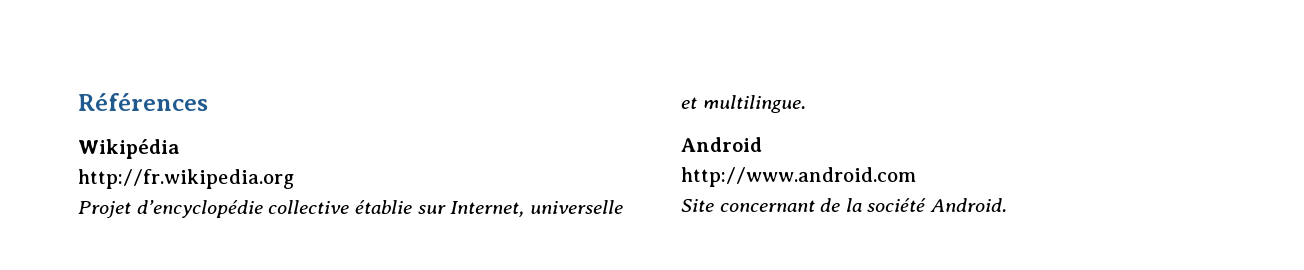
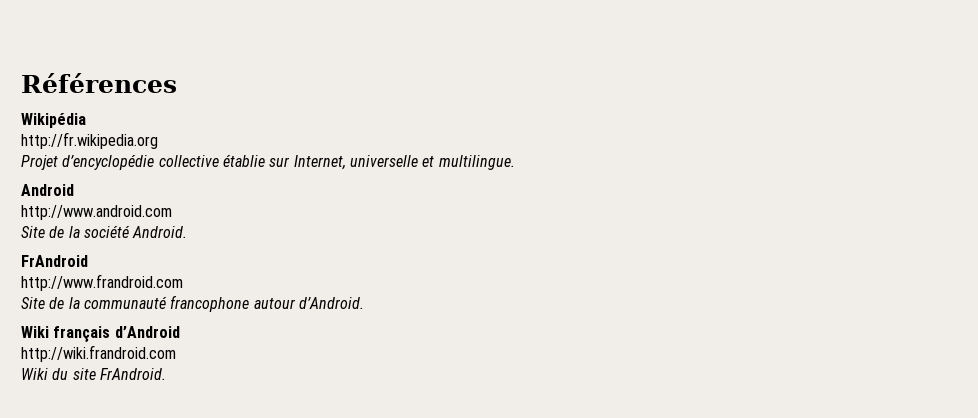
[719,200,815,212] concernant -> (45, 232) none
(1007, 205) none -> [21,255,88,267] [21,274,183,291] [21,295,364,312] [21,326,180,342] [21,345,176,362] [21,368,166,380] // FrAndroid // http://www.frandroid.com // Site de la communauté francophone autour d’Android. // Wiki français d’Android // http://wiki.frandroid.com // Wiki du site FrAndroid.

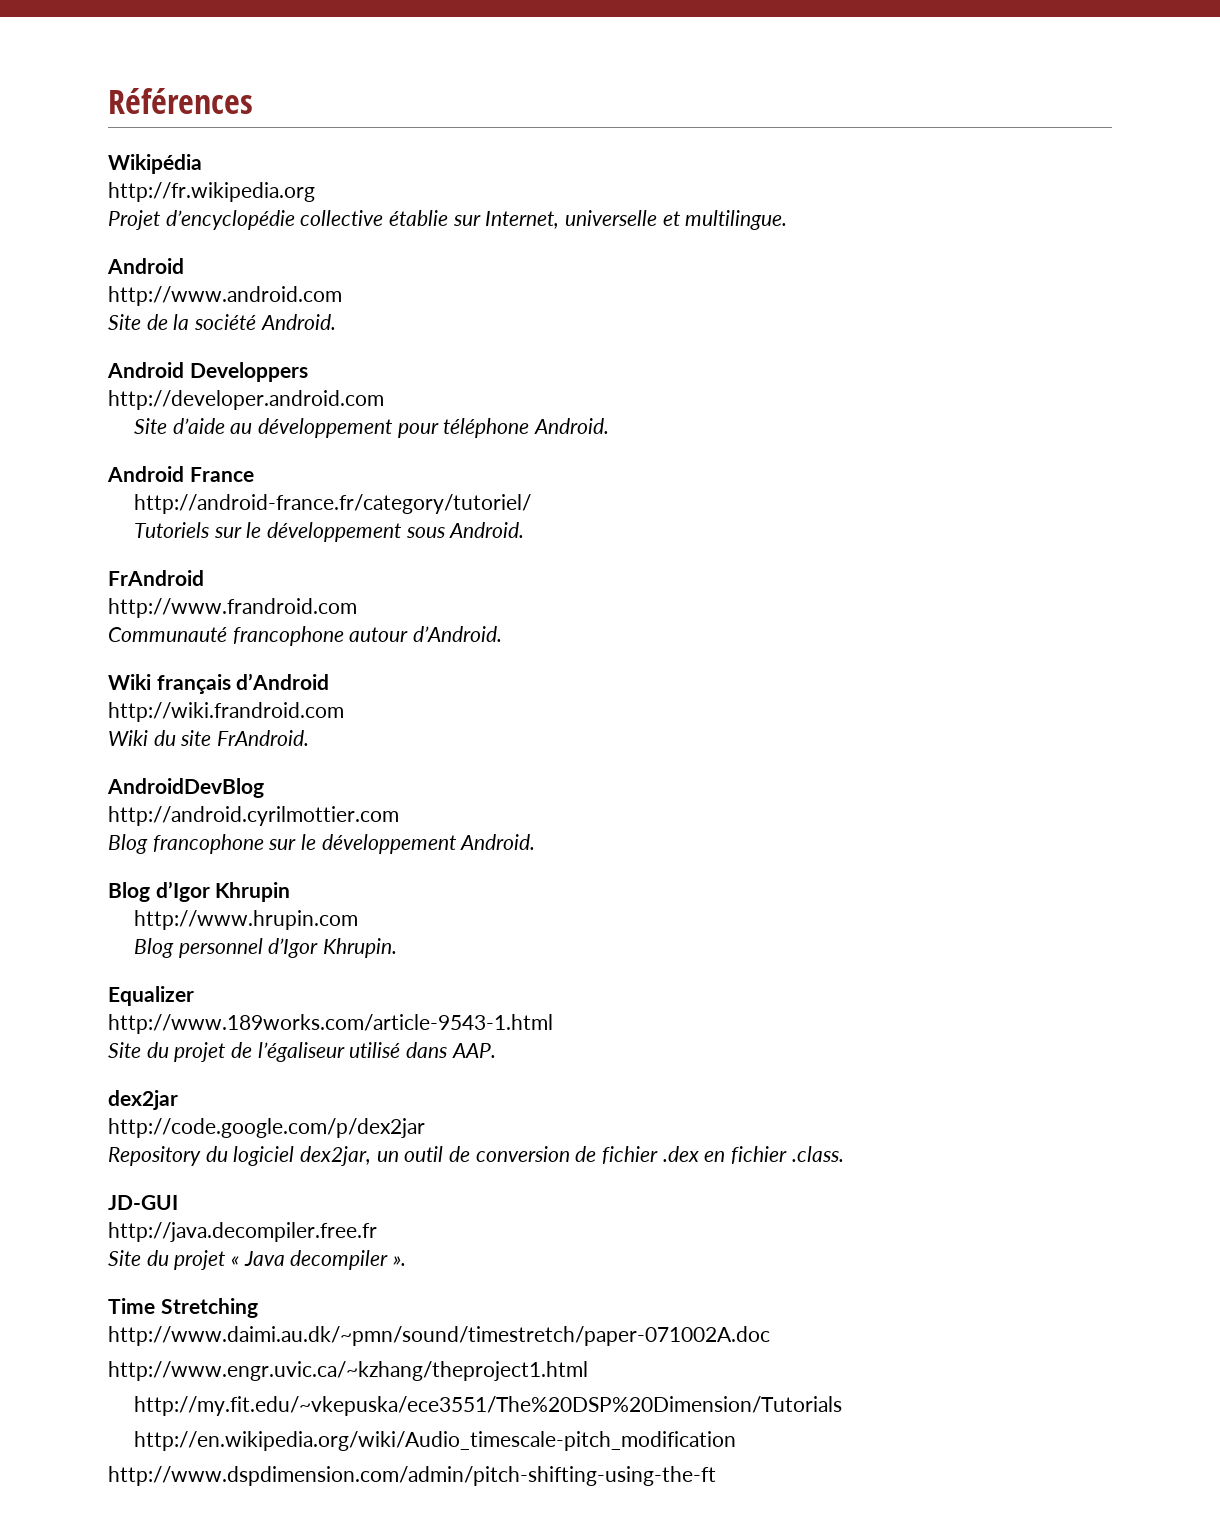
[21,255,88,267] [21,274,183,291] [21,296,167,309] FrAndroid // http://www.frandroid.com // Site de la communauté -> [107,362,308,382] [108,390,384,410] [133,418,609,438] [107,466,254,482] [133,494,531,514] [133,522,525,542] [108,570,204,586] [108,598,357,618] [108,627,227,642] Android Developpers // http://developer.android.com // Site d’aide au développement pour téléphone Android. // Android France // http://android-france.fr/category/tutoriel/ // Tutoriels sur le développement sous Android. // FrAndroid // http://www.frandroid.com // Communauté
(166, 374) none -> [107,778,264,798] [108,806,399,826] [108,834,536,854] [108,881,291,902] [133,910,358,930] [133,938,397,958] [108,986,194,1006] [108,1014,553,1034] [108,1042,496,1062] [108,1090,178,1110] [108,1118,425,1138] [108,1146,844,1166] [108,1195,178,1210] [108,1222,377,1242] [108,1250,407,1270] [108,1298,258,1318] [108,1326,770,1346] [108,1361,588,1381] [133,1396,842,1416] [133,1431,736,1451] [108,1466,716,1486] // AndroidDevBlog // http://android.cyrilmottier.com // Blog francophone sur le développement Android. // Blog d’Igor Khrupin // http://www.hrupin.com // Blog personnel d’Igor Khrupin. // Equalizer // http://www.189works.com/article-9543-1.html // Site du projet de l’égaliseur utilisé dans AAP. // dex2jar // http://code.google.com/p/dex2jar // Repository du logiciel dex2jar, un outil de conversion de fichier .dex en fichier .class. // JD-GUI // http://java.decompiler.free.fr // Site du projet « Java decompiler ». // Time Stretching // http://www.daimi.au.dk/~pmn/sound/timestretch/paper-071002A.doc // http://www.engr.uvic.ca/~kzhang/theproject1.html // http://my.fit.edu/~vkepuska/ece3551/The%20DSP%20Dimension/Tutorials // http://en.wikipedia.org/wiki/Audio_timescale-pitch_modification // http://www.dspdimension.com/admin/pitch-shifting-using-the-ft

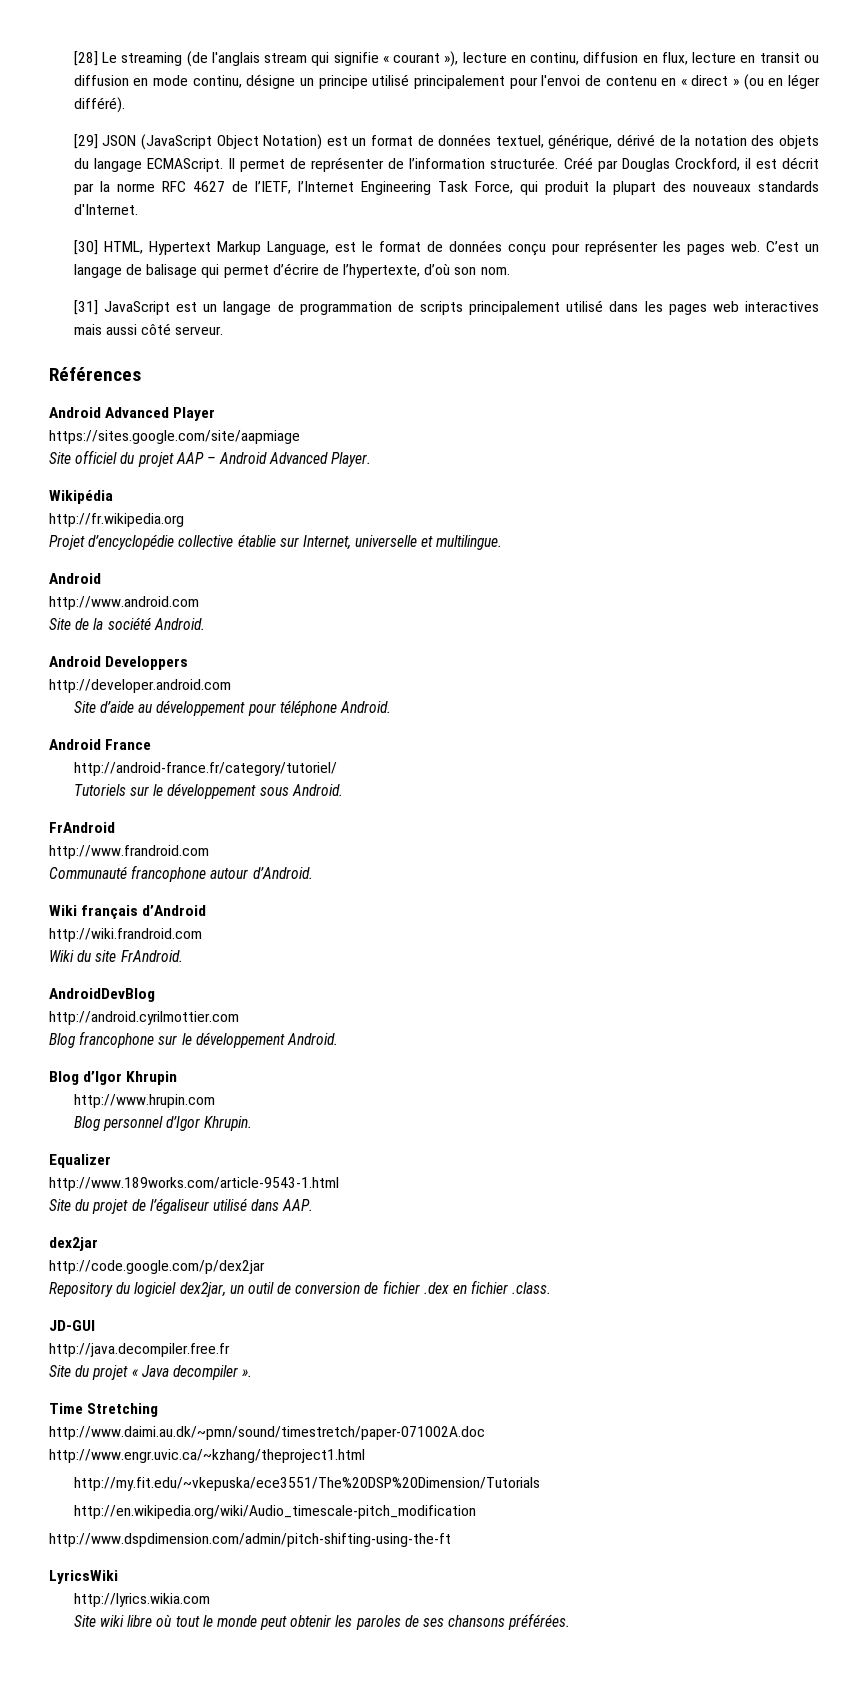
[108,88,253,114] Références -> [73,51,819,67] [73,74,820,90] [73,97,125,113] [73,134,820,150] [73,157,819,172] [73,181,819,195] [73,204,138,215] [73,240,819,256] [73,263,510,278] [73,300,819,315] [73,323,224,335] [49,367,141,381] [49,407,216,421] [49,430,300,444] [49,450,372,467] [28] Le streaming (de l'anglais stream qui signifie « courant »), lecture en continu, diffusion en flux, lecture en transit ou diffusion en mode continu, désigne un principe utilisé principalement pour l'envoi de contenu en « direct » (ou en léger différé). // [29] JSON (JavaScript Object Notation) est un format de données textuel, générique, dérivé de la notation des objets du langage ECMAScript. Il permet de représenter de l’information structurée. Créé par Douglas Crockford, il est décrit par la norme RFC 4627 de l’IETF, l’Internet Engineering Task Force, qui produit la plupart des nouveaux standards d'Internet. // [30] HTML, Hypertext Markup Language, est le format de données conçu pour représenter les pages web. C’est un langage de balisage qui permet d’écrire de l’hypertexte, d’où son nom. // [31] JavaScript est un langage de programmation de scripts principalement utilisé dans les pages web interactives mais aussi côté serveur. // Références // Android Advanced Player // https://sites.google.com/site/aapmiage // Site officiel du projet AAP – Android Advanced Player.
(716, 1476) none -> [49,1570,118,1584] [73,1593,210,1607] [73,1613,571,1630] // LyricsWiki // http://lyrics.wikia.com // Site wiki libre où tout le monde peut obtenir les paroles de ses chansons préférées.

